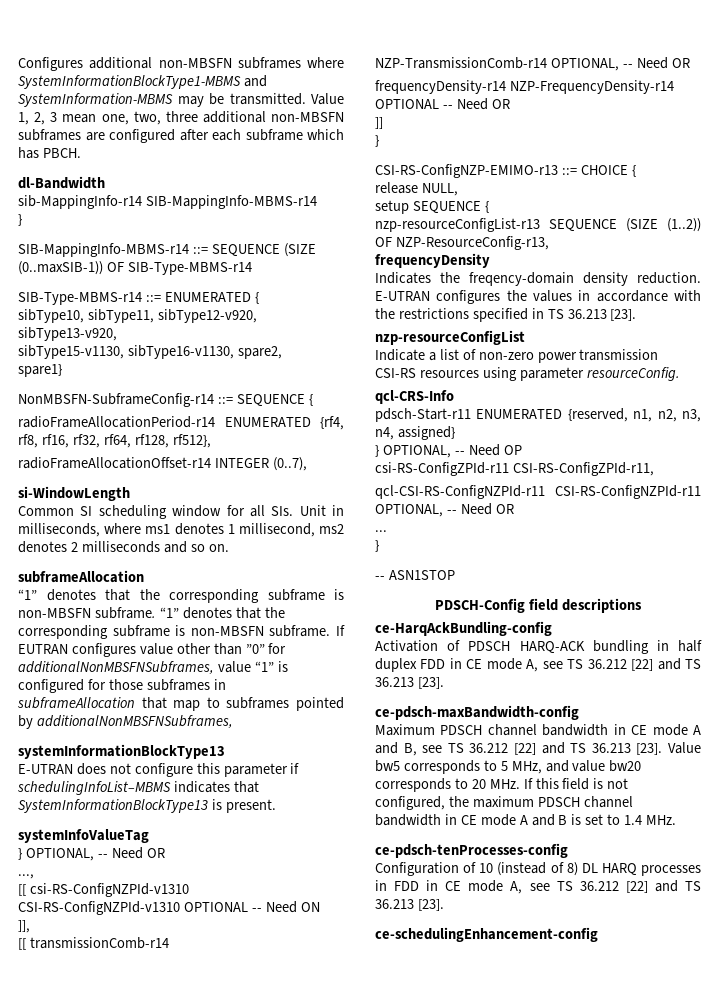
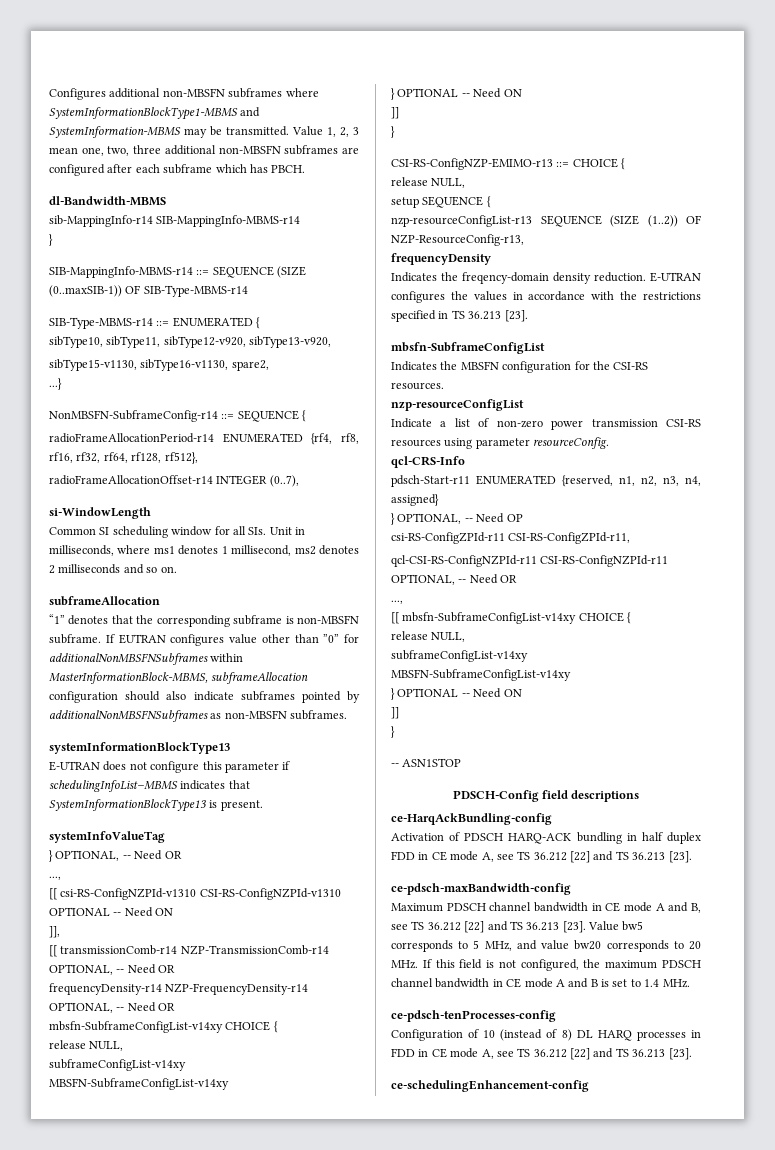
[18,176,105,189] dl-Bandwidth -> [49,196,166,206] dl-Bandwidth-MBMS
[18,364,62,377] spare1} -> [49,378,62,390] ...}
[159,607,285,619] [18,625,331,639] “1” denotes that the corresponding subframe is non-MBSFN subframe. -> (101, 639) none
[18,661,288,674] [18,679,226,693] [17,697,344,711] [18,715,233,729] additionalNonMBSFNSubframes, value “1” is configured for those subframes in subframeAllocation that map to subframes pointed by additionalNonMBSFNSubframes, -> [49,653,244,665] [49,672,309,684] [49,691,360,703] [49,710,348,722] additionalNonMBSFNSubframes within MasterInformationBlock-MBMS, subframeAllocation configuration should also indicate subframes pointed by additionalNonMBSFNSubframes as non-MBSFN subframes.
[375,98,510,110] OPTIONAL -- Need OR -> [49,1002,176,1013] [49,1021,278,1033] [49,1040,124,1051] [49,1059,186,1071] [49,1078,229,1090] [391,88,522,100] OPTIONAL, -- Need OR // mbsfn-SubframeConfigList-v14xy CHOICE { // release NULL, // subframeConfigList-v14xy MBSFN-SubframeConfigList-v14xy // } OPTIONAL -- Need ON
(637, 315) none -> [391,342,545,354] [391,361,649,373] [391,382,444,390] // mbsfn-SubframeConfigList // Indicates the MBSFN configuration for the CSI-RS resources.
[375,530,387,532] ... -> [391,600,403,604] [391,612,632,624] [391,631,466,642] [391,650,528,662] [391,669,571,681] [391,688,522,700] [391,707,399,719] ..., // [[ mbsfn-SubframeConfigList-v14xy CHOICE { // release NULL, // subframeConfigList-v14xy MBSFN-SubframeConfigList-v14xy // } OPTIONAL -- Need ON // ]]

